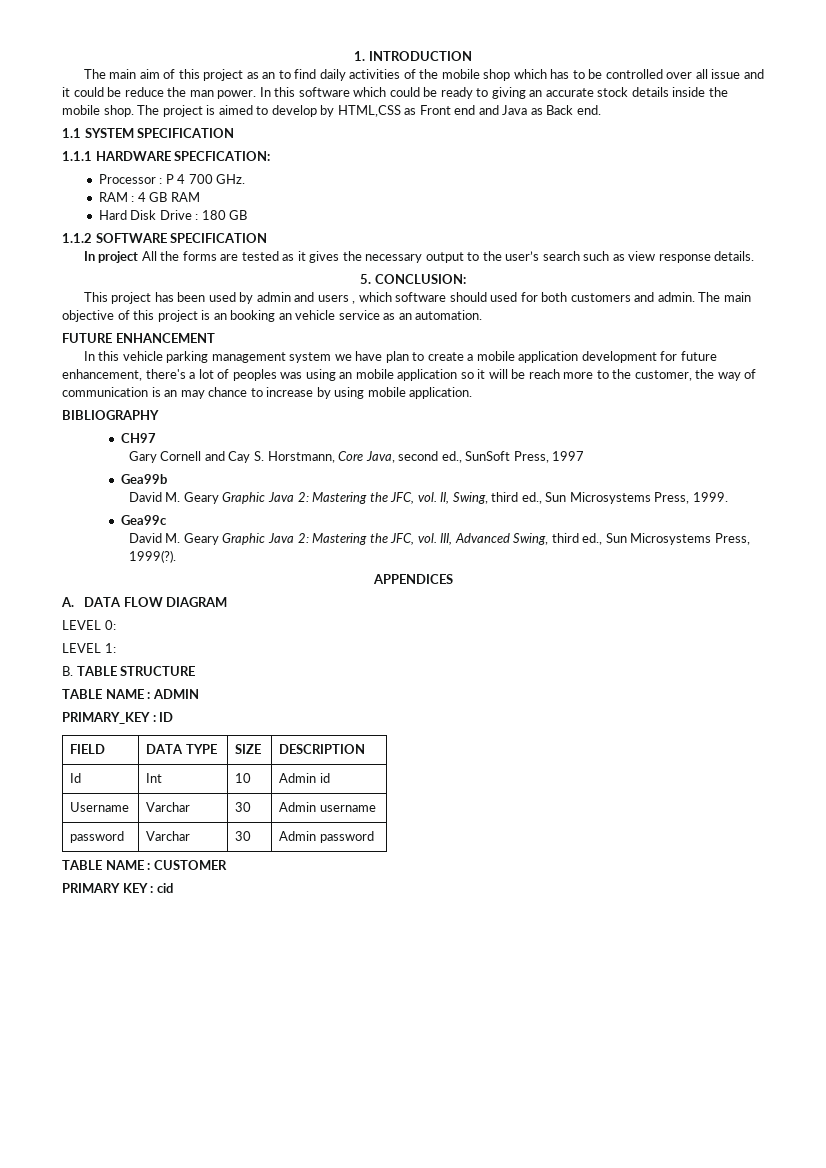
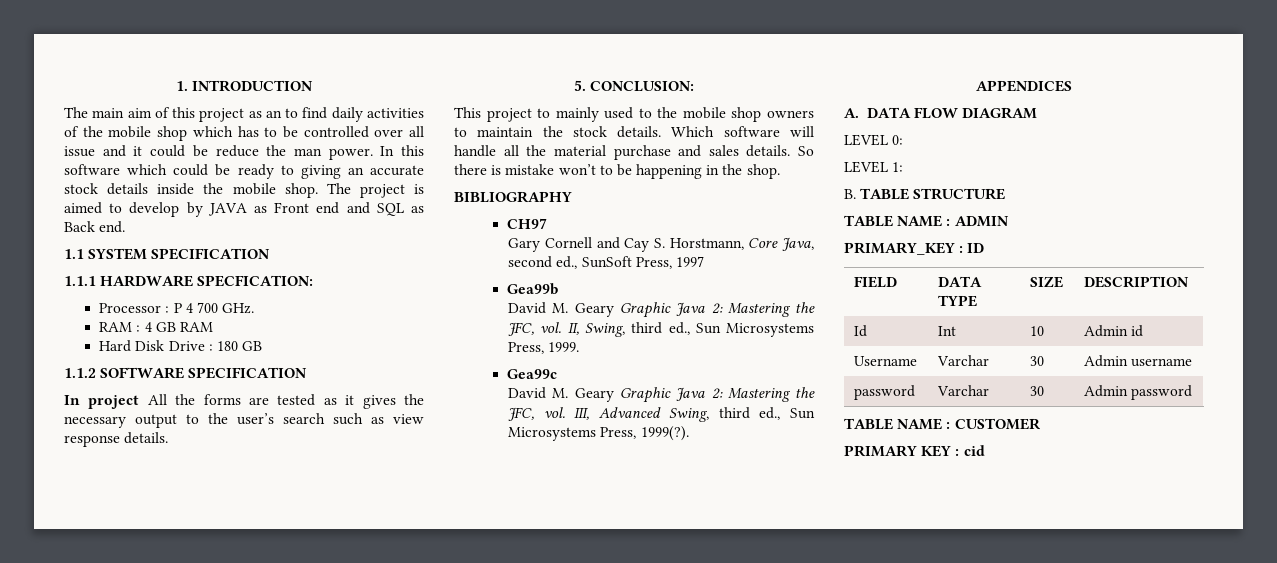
[337,105,401,117] HTML,CSS -> [207,203,247,216] JAVA
[502,105,528,115] Java -> [376,203,404,216] SQL
[154,292,751,304] [62,310,483,322] [62,333,215,343] [83,351,717,363] [62,369,757,381] [62,387,473,399] has been used by admin and users , which software should used for both customers and admin. The main objective of this project is an booking an vehicle service as an automation. // FUTURE ENHANCEMENT // In this vehicle parking management system we have plan to create a mobile application development for future enhancement, there's a lot of peoples was using an mobile application so it will be reach more to the customer, the way of communication is an may chance to increase by using mobile application. -> [537,107,814,122] [454,126,814,138] [454,145,814,160] [454,164,780,179] to mainly used to the mobile shop owners to maintain the stock details. Which software will handle all the material purchase and sales details. So there is mistake won’t to be happening in the shop.

